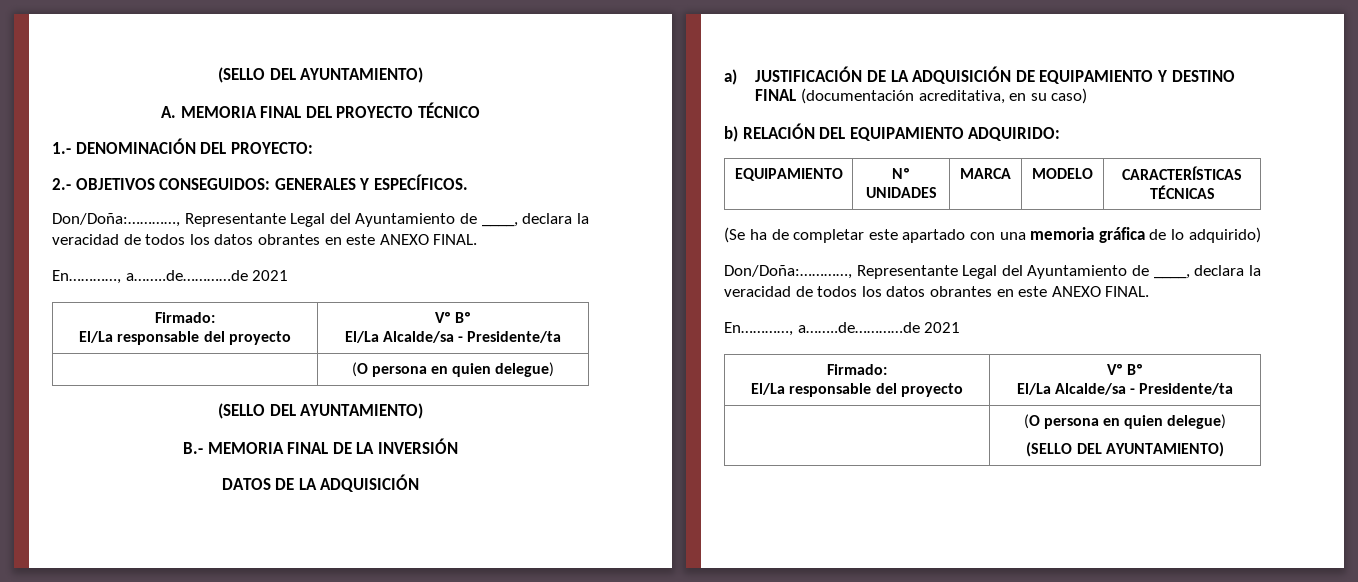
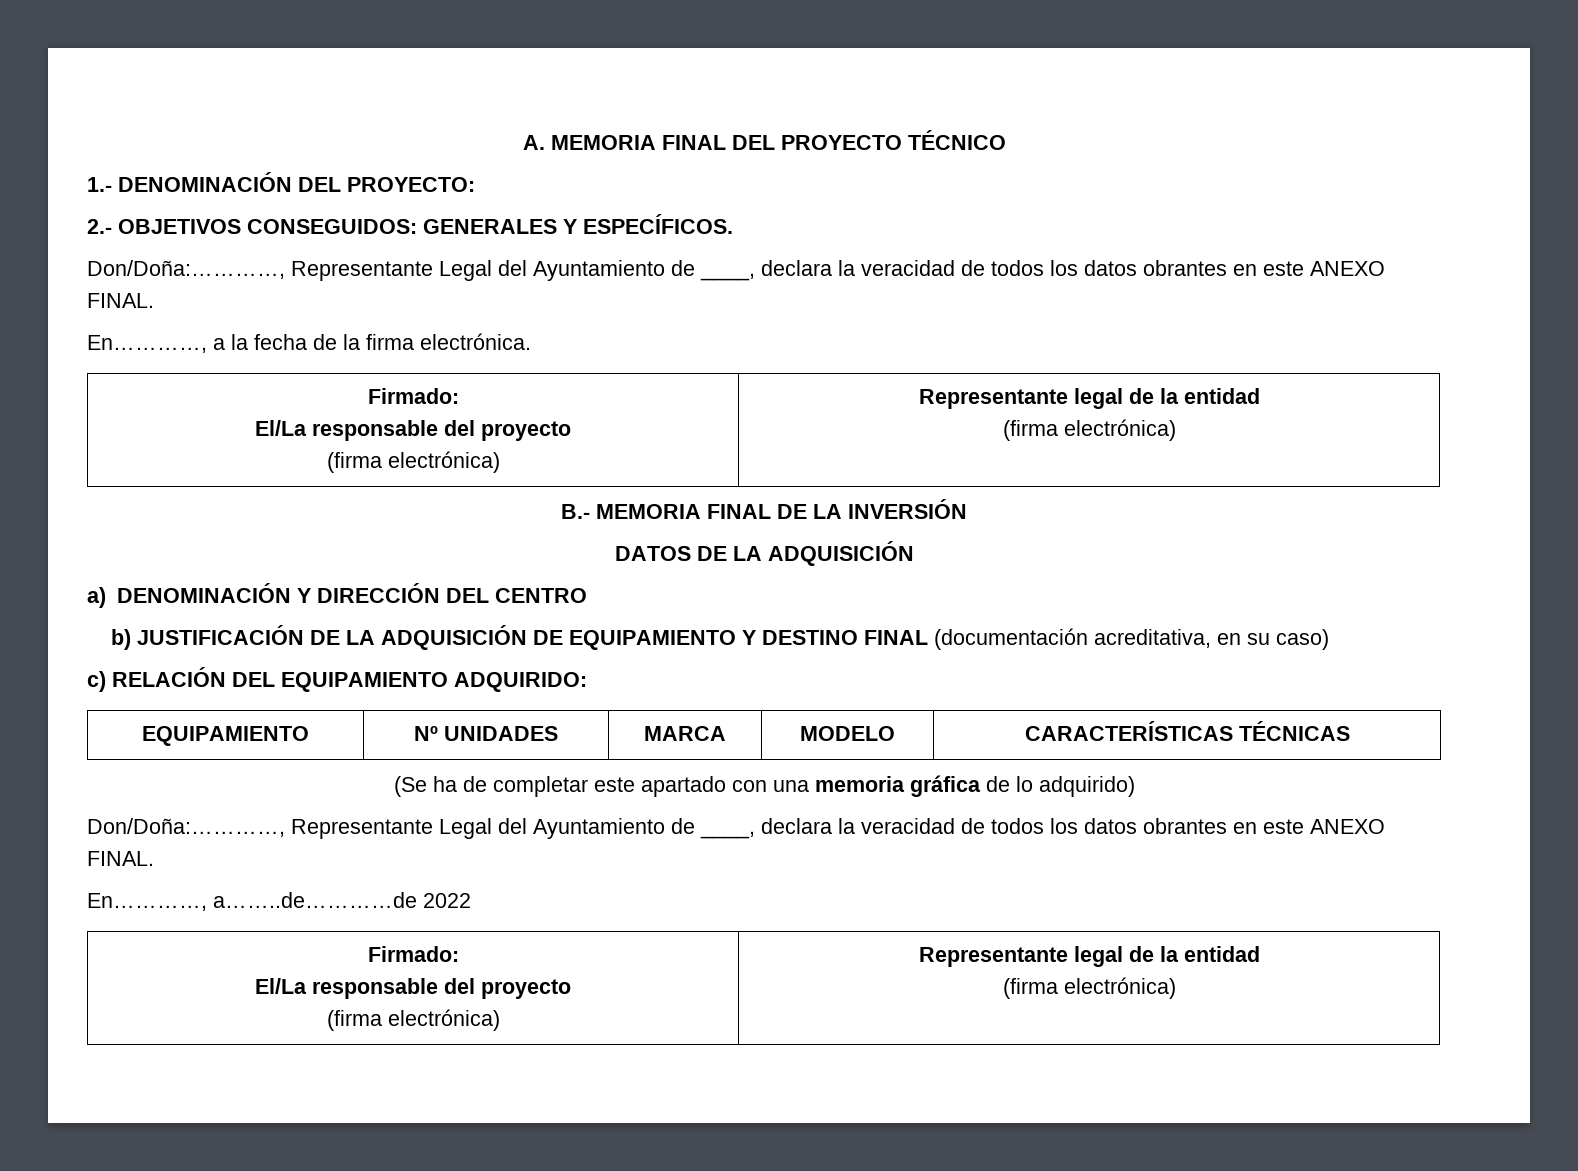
[217,67,424,83] (SELLO DEL AYUNTAMIENTO) // -> (522, 142) none
[125,270,289,281] [155,312,215,323] [79,331,291,345] [434,312,472,323] [344,331,562,343] [351,362,555,377] [217,403,424,419] a……..de…………de 2021 // Firmado: // El/La responsable del proyecto | Vº Bº // El/La Alcalde/sa - Presidente/ta // | (O persona en quien delegue) // (SELLO DEL AYUNTAMIENTO) -> [213,333,531,350] [367,388,459,404] [255,420,571,441] [326,451,500,473] [918,388,1260,409] [1002,419,1176,441] a la fecha de la firma electrónica. // Firmado: // El/La responsable del proyecto // (firma electrónica) | Representante legal de la entidad // (firma electrónica)
(737, 77) none -> [116,583,587,603] [110,629,131,650] DENOMINACIÓN Y DIRECCIÓN DEL CENTRO // b)
[724,126,738,142] b) -> [87,671,106,692] c)
[924,322,961,333] [827,364,887,375] [751,383,963,397] [1106,364,1144,375] [1016,383,1234,395] [1023,414,1227,429] [1026,442,1224,457] 2021 // Firmado: // El/La responsable del proyecto | Vº Bº // El/La Alcalde/sa - Presidente/ta // | (O persona en quien delegue) // (SELLO DEL AYUNTAMIENTO) -> [423,893,471,908] [367,946,459,962] [255,978,571,999] [326,1009,500,1031] [918,946,1260,967] [1002,977,1176,999] 2022 // Firmado: // El/La responsable del proyecto // (firma electrónica) | Representante legal de la entidad // (firma electrónica)

